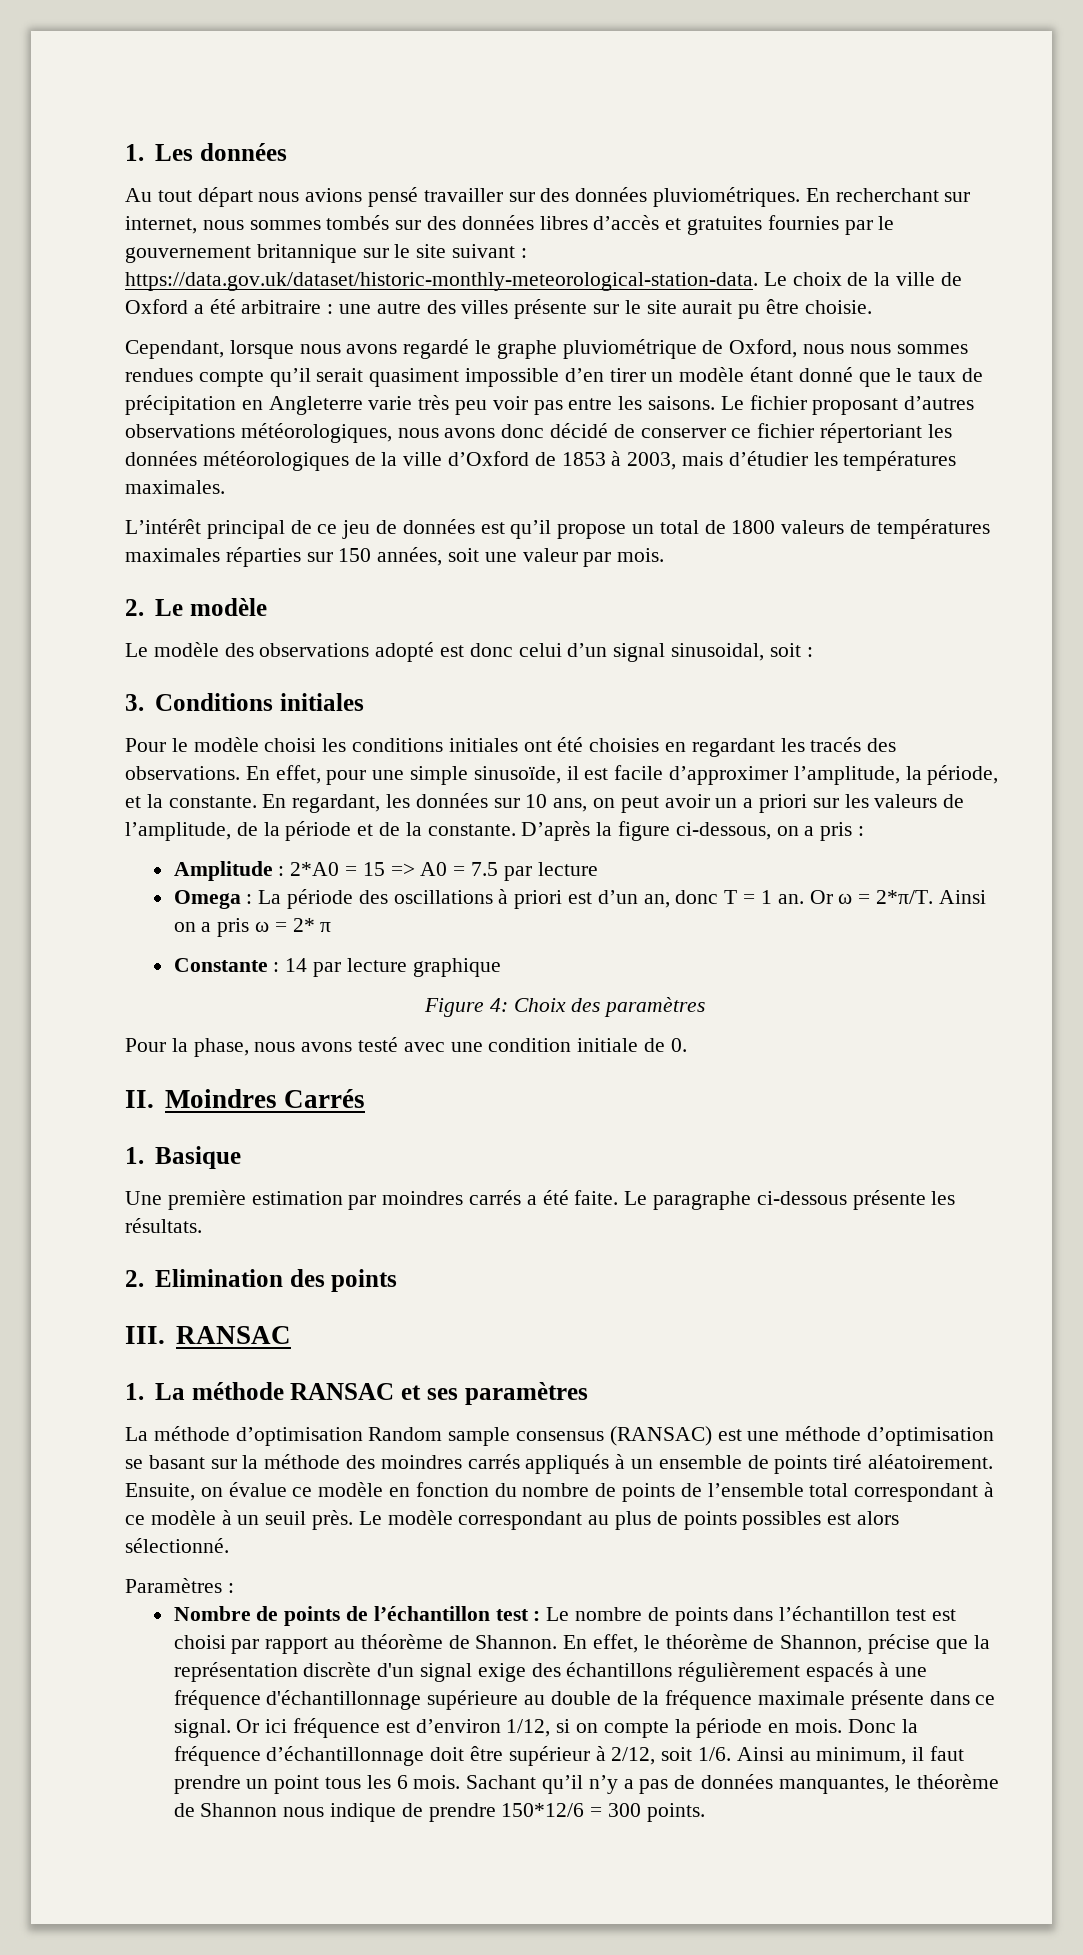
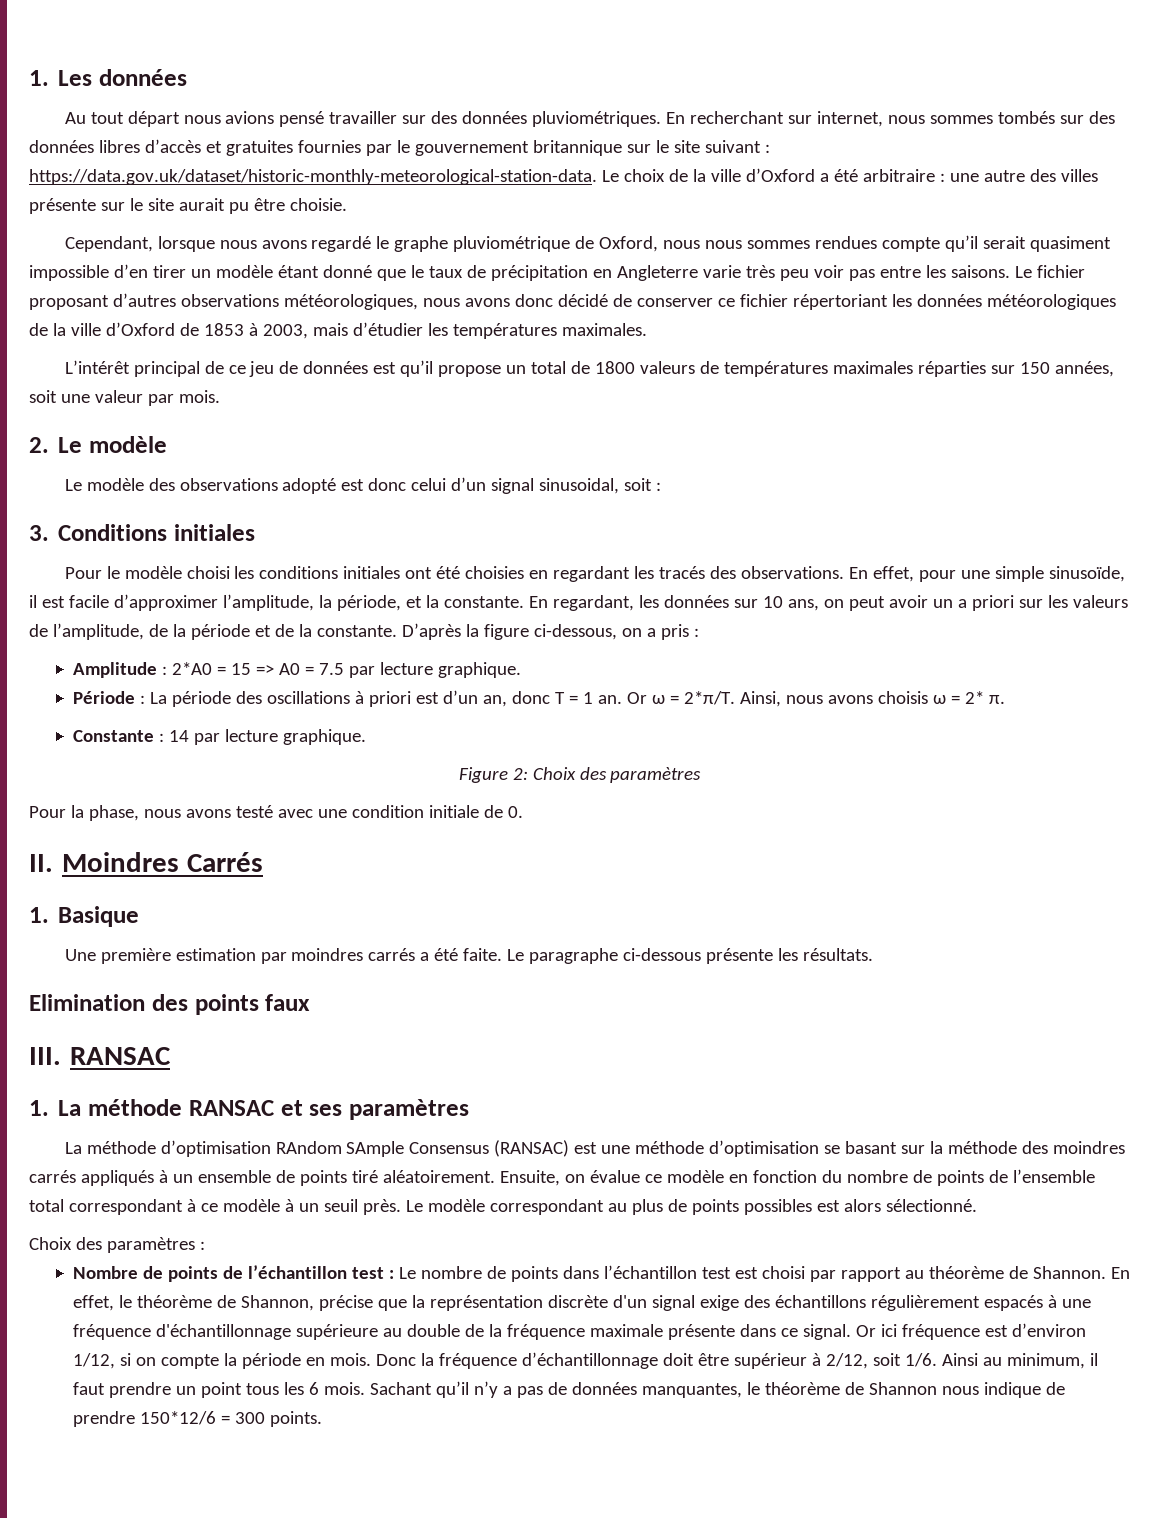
[940,272,962,286] [125,299,188,314] de Oxford -> [745,168,815,182] d’Oxford
[173,890,241,909] // Omega -> [437,662,521,678] [72,691,135,704] graphique. // Période
[938,890,986,904] [173,918,250,937] Ainsi on a pris -> [739,691,928,707] Ainsi, nous avons choisis
[320,922,332,932] π -> [988,695,1005,704] π.
[412,958,501,977] graphique -> [282,729,366,745] graphique.
[489,998,508,1012] 4: -> [512,768,528,780] 2:
[125,1270,144,1287] 2. -> (874, 954) none
(398, 1280) none -> [265,994,311,1011] faux
[368,1427,605,1446] Random sample consensus -> [275,1141,490,1157] RAndom SAmple Consensus
[125,1578,222,1593] Paramètres -> [29,1237,195,1253] Choix des paramètres

